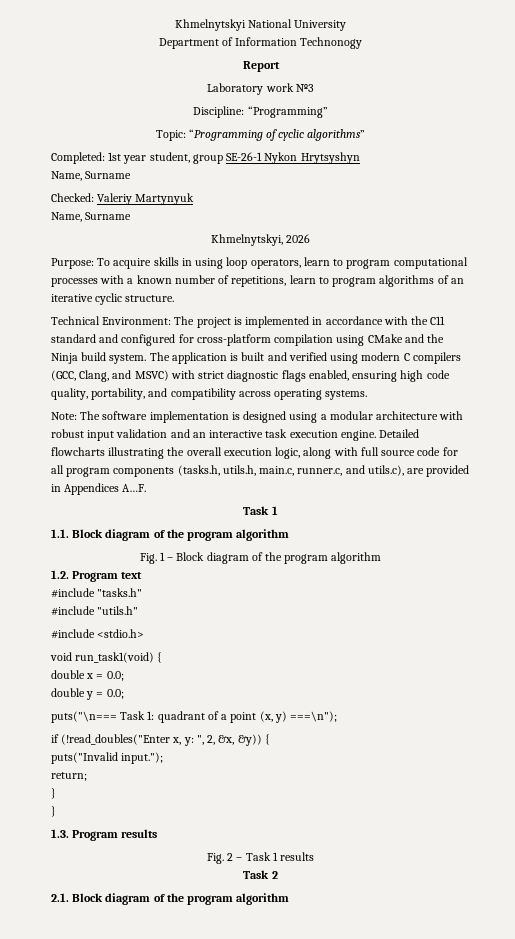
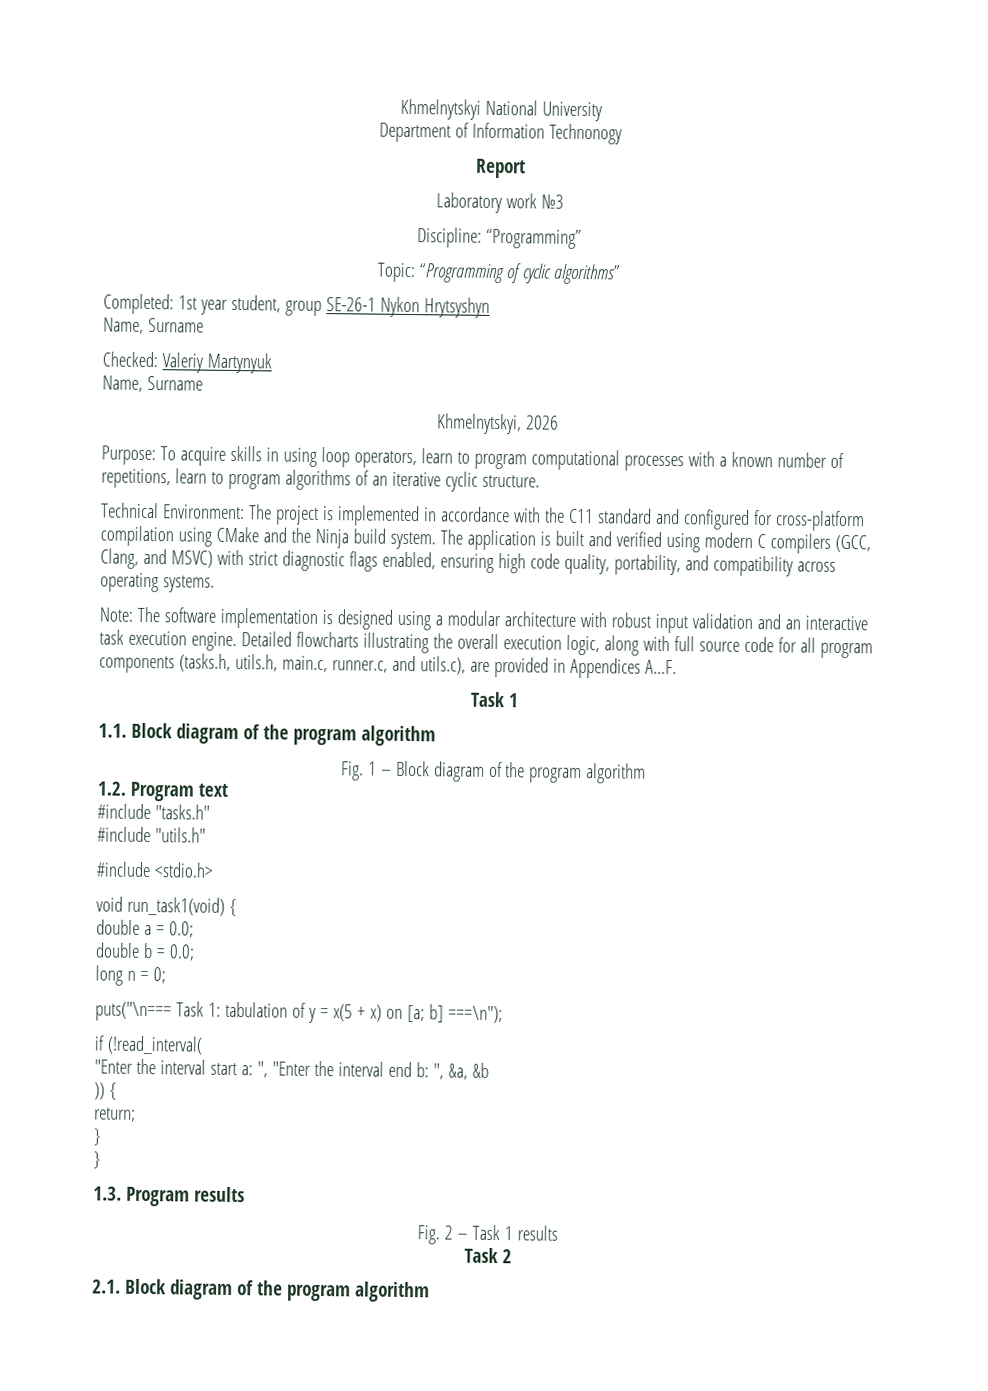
[86,673,94,679] x -> [143,924,152,936] a
[86,689,124,700] y = 0.0; -> [142,942,195,961] [95,965,166,986] b = 0.0; // long n = 0;
[157,711,338,723] [51,734,270,746] [51,752,164,764] quadrant of a point (x, y) ===\n"); // if (!read_doubles("Enter x, y: ", 2, &x, &y)) { // puts("Invalid input."); -> [224,1001,503,1024] [94,1035,203,1055] [94,1058,489,1080] [94,1082,117,1100] tabulation of y = x(5 + x) on [a; b] ===\n"); // if (!read_interval( // "Enter the interval start a: ", "Enter the interval end b: ", &a, &b // )) {

